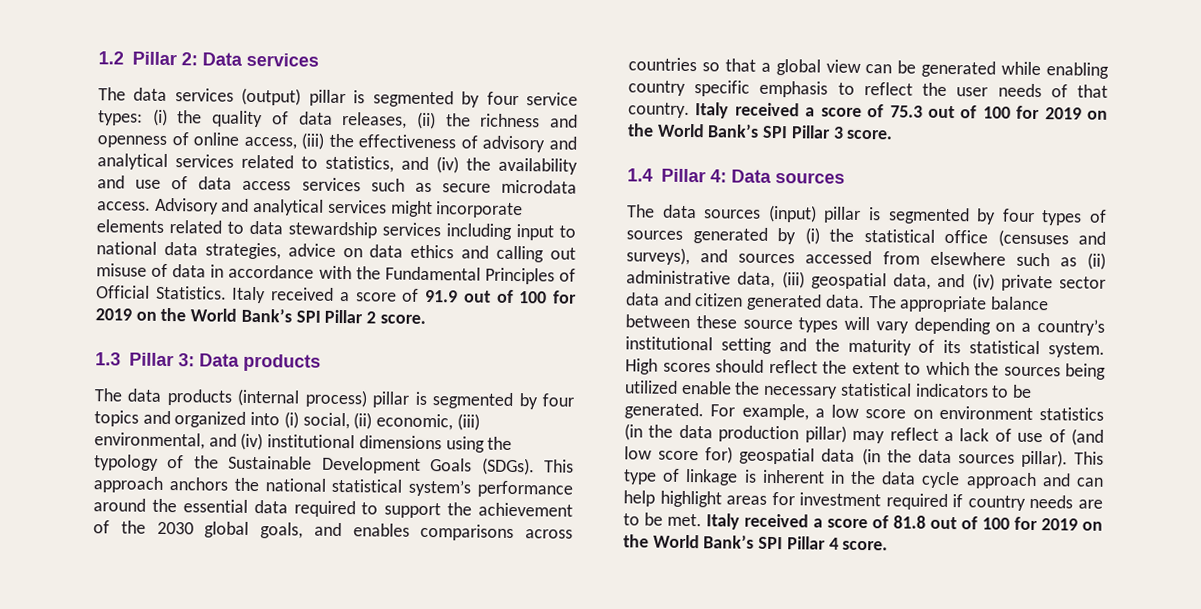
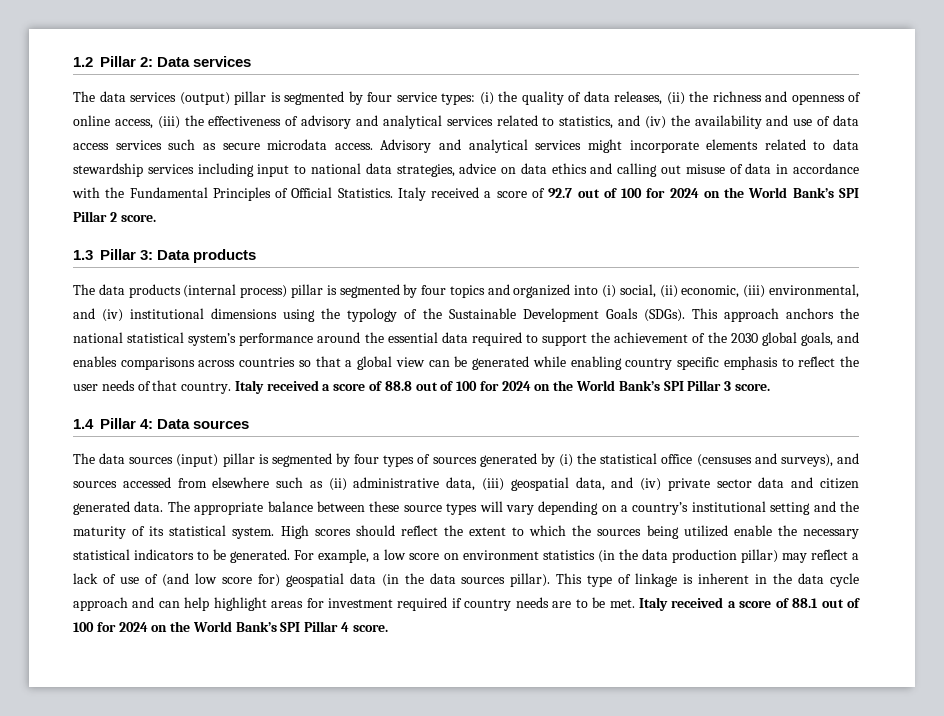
[425,289,578,304] [95,308,132,321] 91.9 out of 100 for 2019 -> [548,188,699,198] 92.7 out of 100 for 2024
[889,105,1082,120] 75.3 out of 100 for 2019 -> [384,381,531,391] 88.8 out of 100 for 2024
[893,515,1078,531] 81.8 out of 100 for 2019 -> [792,598,860,608] [73,622,148,632] 88.1 out of 100 for 2024

